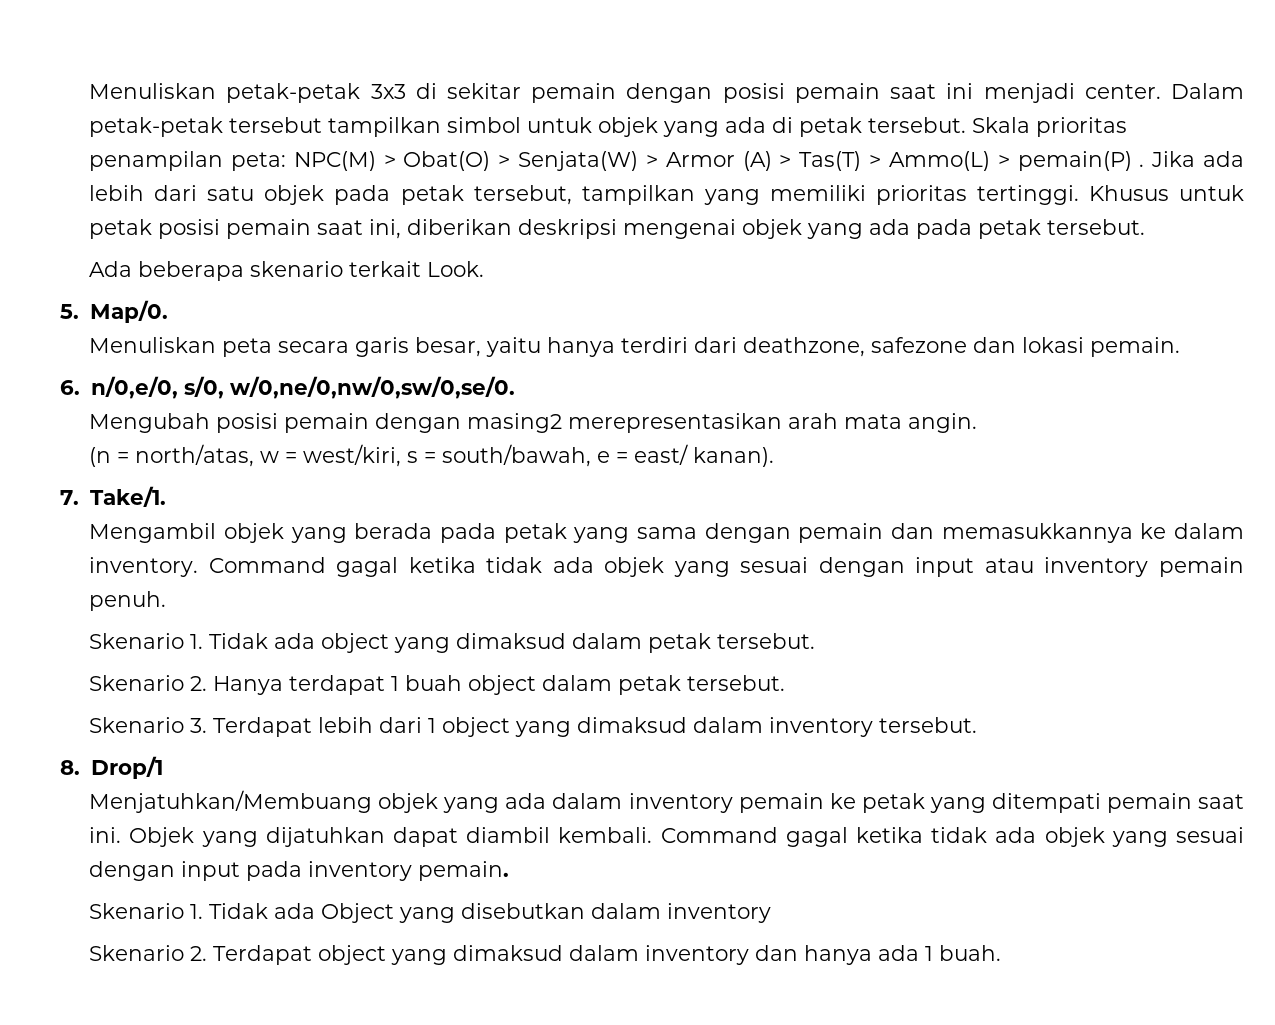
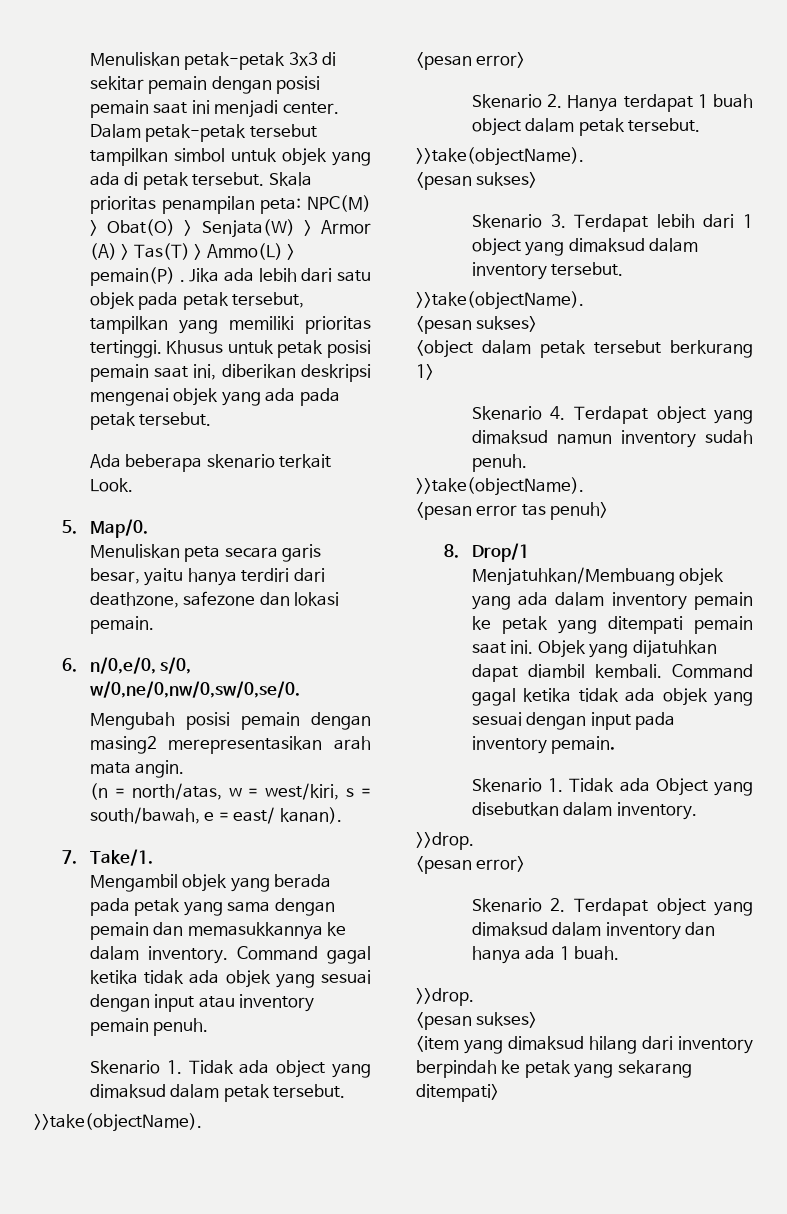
(816, 641) none -> [34,1113,202,1132] [416,52,526,70] // >>take(objectName). // <pesan error>
(786, 683) none -> [416,147,584,166] [416,172,538,190] // >>take(objectName). // <pesan sukses>
(978, 725) none -> [416,291,584,310] [416,316,538,334] [416,340,754,358] [416,364,434,380] [471,406,754,424] [471,430,753,448] [471,454,527,472] [416,477,584,496] [416,502,609,520] // >>take(objectName). // <pesan sukses> // <object dalam petak tersebut berkurang 1> // Skenario 4. Terdapat object yang dimaksud namun inventory sudah penuh. // >>take(objectName). // <pesan error tas penuh>
[667,903,772,923] inventory -> [616,802,697,820] [416,832,474,850] [416,856,526,874] inventory. // >>drop. // <pesan error>
(1002, 953) none -> [416,988,474,1006] [416,1012,538,1030] [416,1036,753,1054] [416,1060,692,1078] [416,1084,499,1102] // >>drop. // <pesan sukses> // <item yang dimaksud hilang dari inventory berpindah ke petak yang sekarang ditempati>

